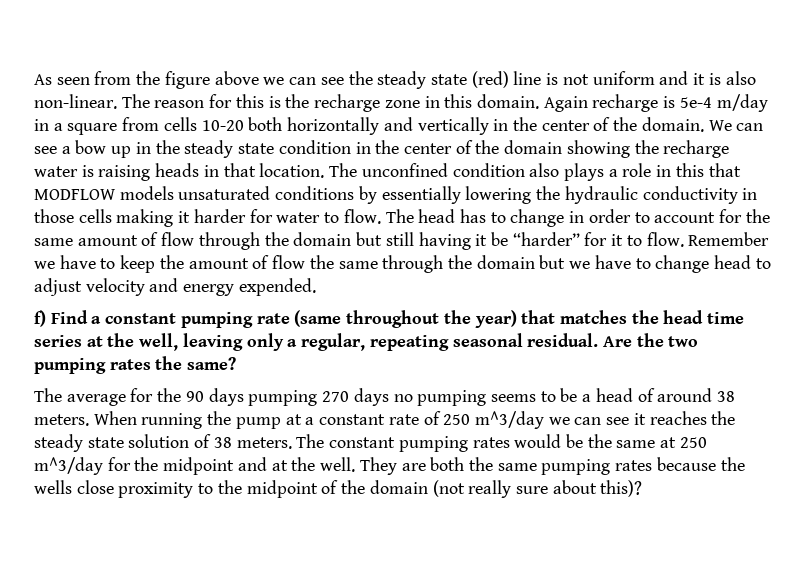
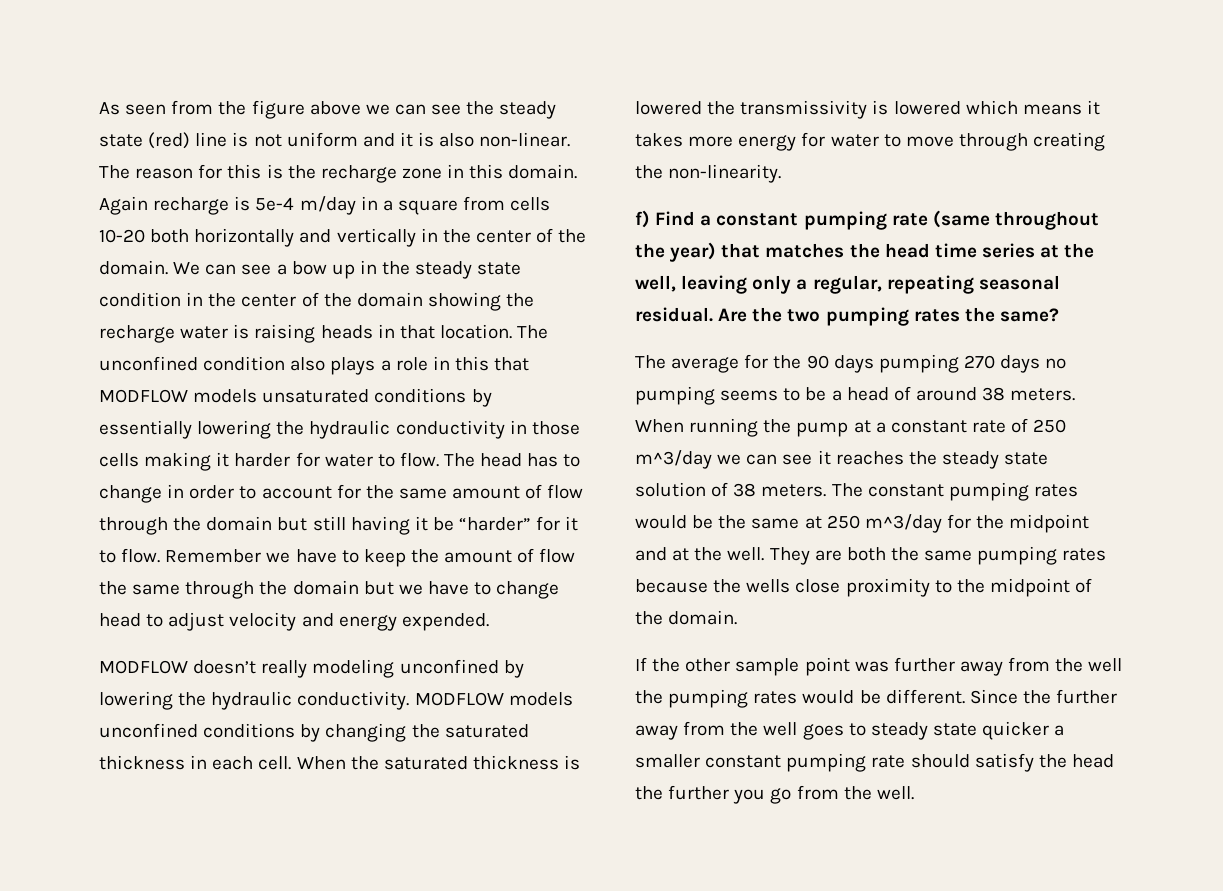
(316, 287) none -> [99,659,524,678] [99,691,573,710] [99,723,529,742] [99,755,581,770] [635,100,1100,119] [635,132,1106,151] [635,164,782,183] // MODFLOW doesn’t really modeling unconfined by lowering the hydraulic conductivity. MODFLOW models unconfined conditions by changing the saturated thickness in each cell. When the saturated thickness is lowered the transmissivity is lowered which means it takes more energy for water to move through creating the non-linearity.
[369,480,643,498] domain (not really sure about this)? -> [668,610,738,625] [635,657,1123,676] [635,689,1118,708] [635,721,1065,740] [635,753,1114,772] [635,785,914,804] domain. // If the other sample point was further away from the well the pumping rates would be different. Since the further away from the well goes to steady state quicker a smaller constant pumping rate should satisfy the head the further you go from the well.

